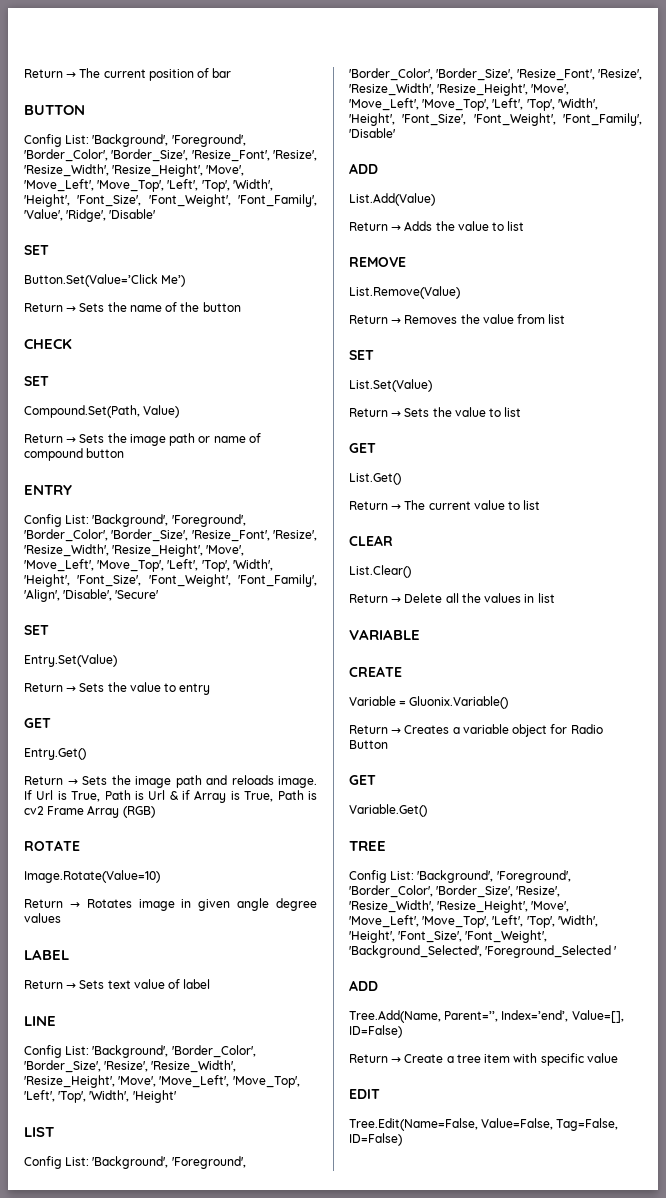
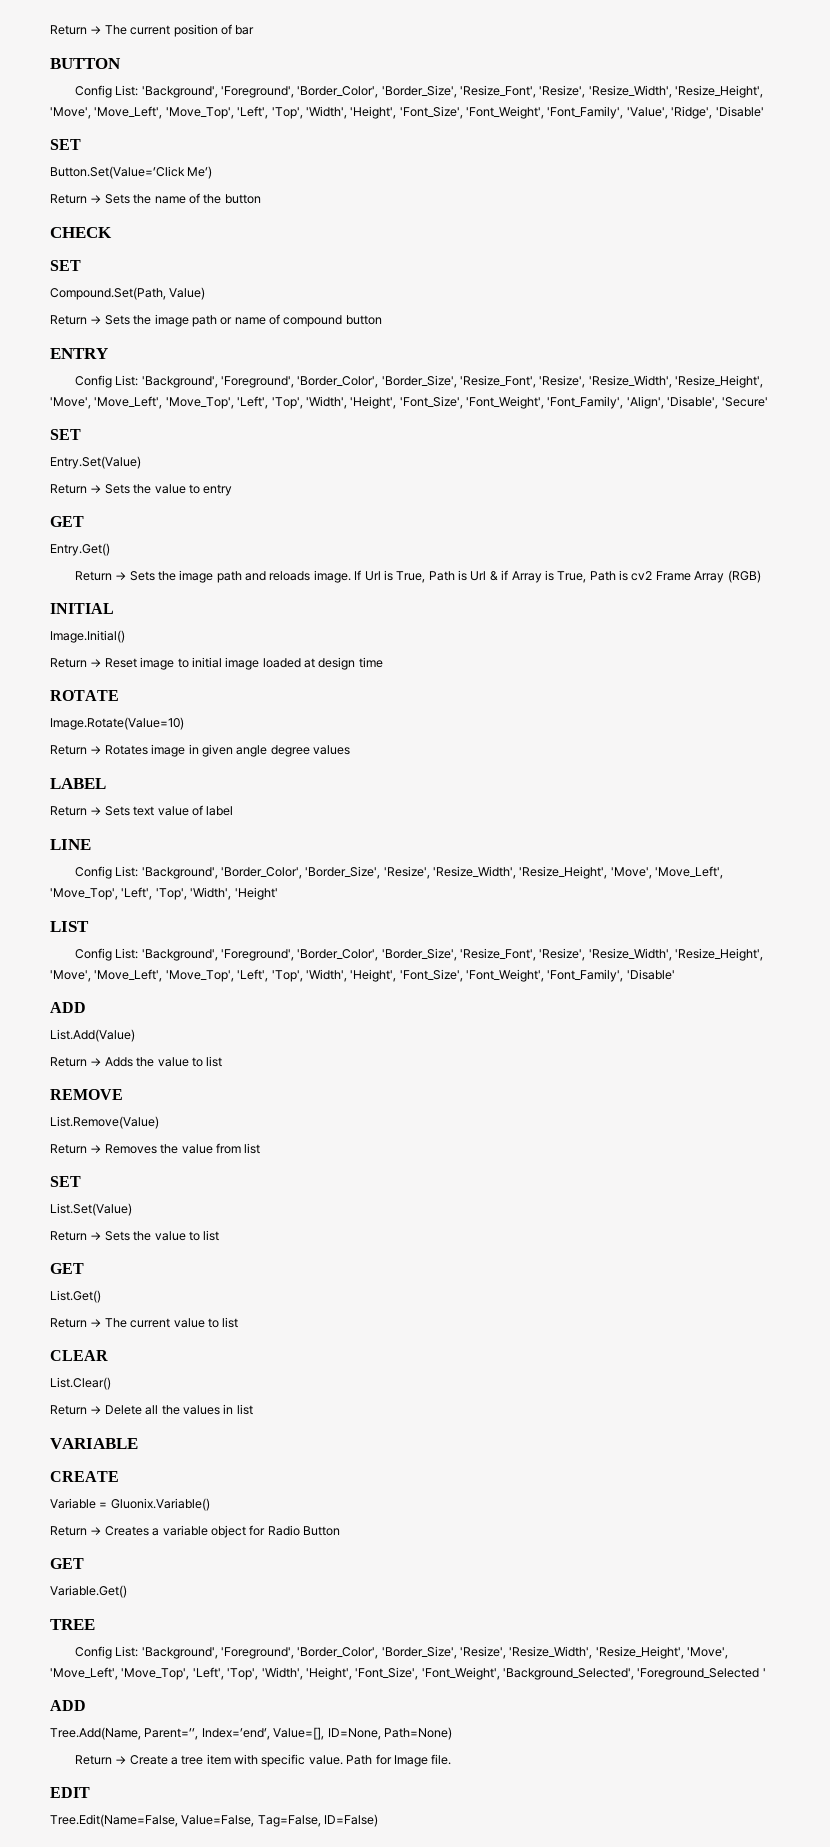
(155, 812) none -> [50,603,114,614] [50,630,125,643] [50,657,383,670] // INITIAL // Image.Initial() // Return → Reset image to initial image loaded at design time
[349,1025,402,1038] ID=False) -> [327,1727,452,1740] ID=None, Path=None)
[586,1053,618,1063] value -> [308,1754,452,1767] value. Path for Image file.

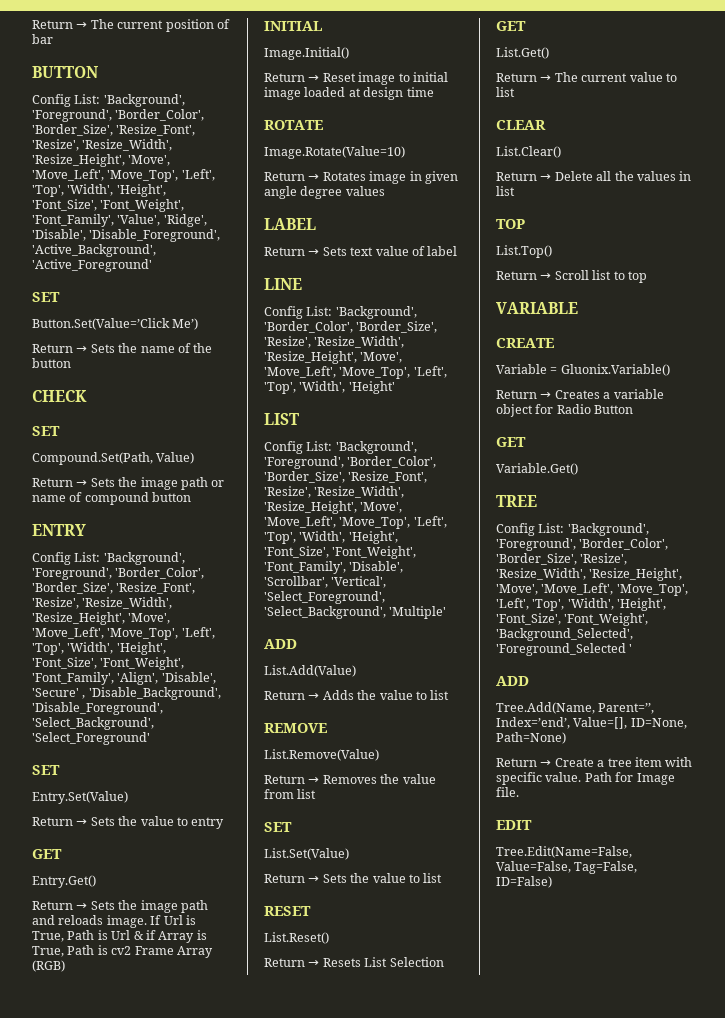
[715,106,764,117] 'Disable' -> [32,229,221,242] [32,244,156,257] [32,259,152,272] 'Disable', 'Disable_Foreground', 'Active_Background', 'Active_Foreground'
(768, 402) none -> [82,687,221,700] [32,702,163,715] [32,717,154,730] [32,732,150,745] , 'Disable_Background', 'Disable_Foreground', 'Select_Background', 'Select_Foreground'
[626,969,675,980] 'Disable' -> [349,561,404,573] [264,576,387,588] [264,591,385,604] [264,606,447,619] 'Disable', 'Scrollbar', 'Vertical', 'Select_Foreground', 'Select_Background', 'Multiple'
(220, 1235) none -> [264,906,311,916] [264,932,329,944] [264,957,444,967] // RESET // List.Reset() // Return → Resets List Selection
(253, 1409) none -> [496,219,525,229] [496,245,552,258] [496,270,647,283] // TOP // List.Top() // Return → Scroll list to top

